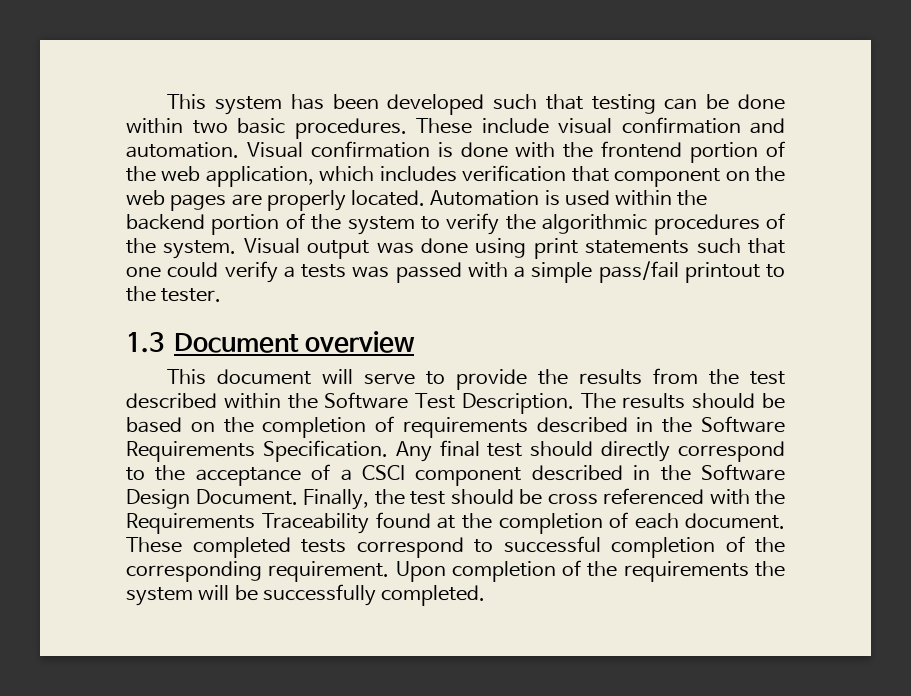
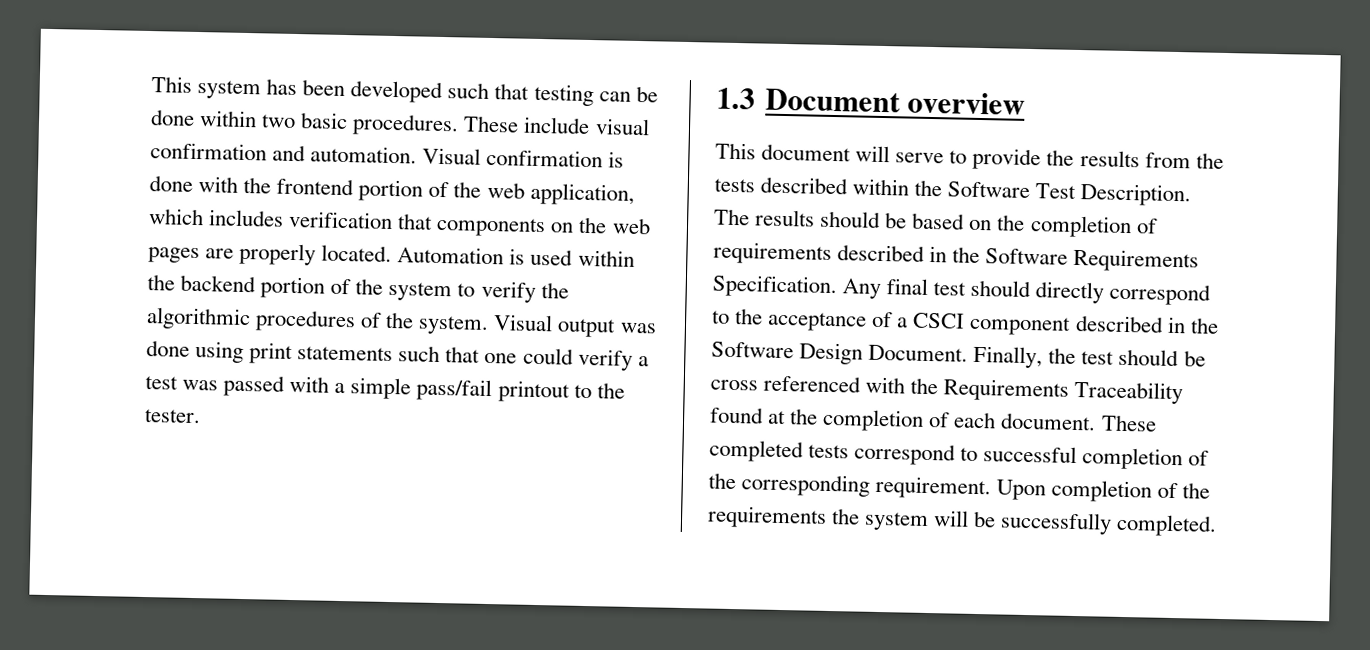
[614,168,721,187] component -> [436,216,547,238] components
[301,264,347,278] tests -> [145,376,178,390] test
[749,371,785,385] test -> [714,178,755,193] tests

